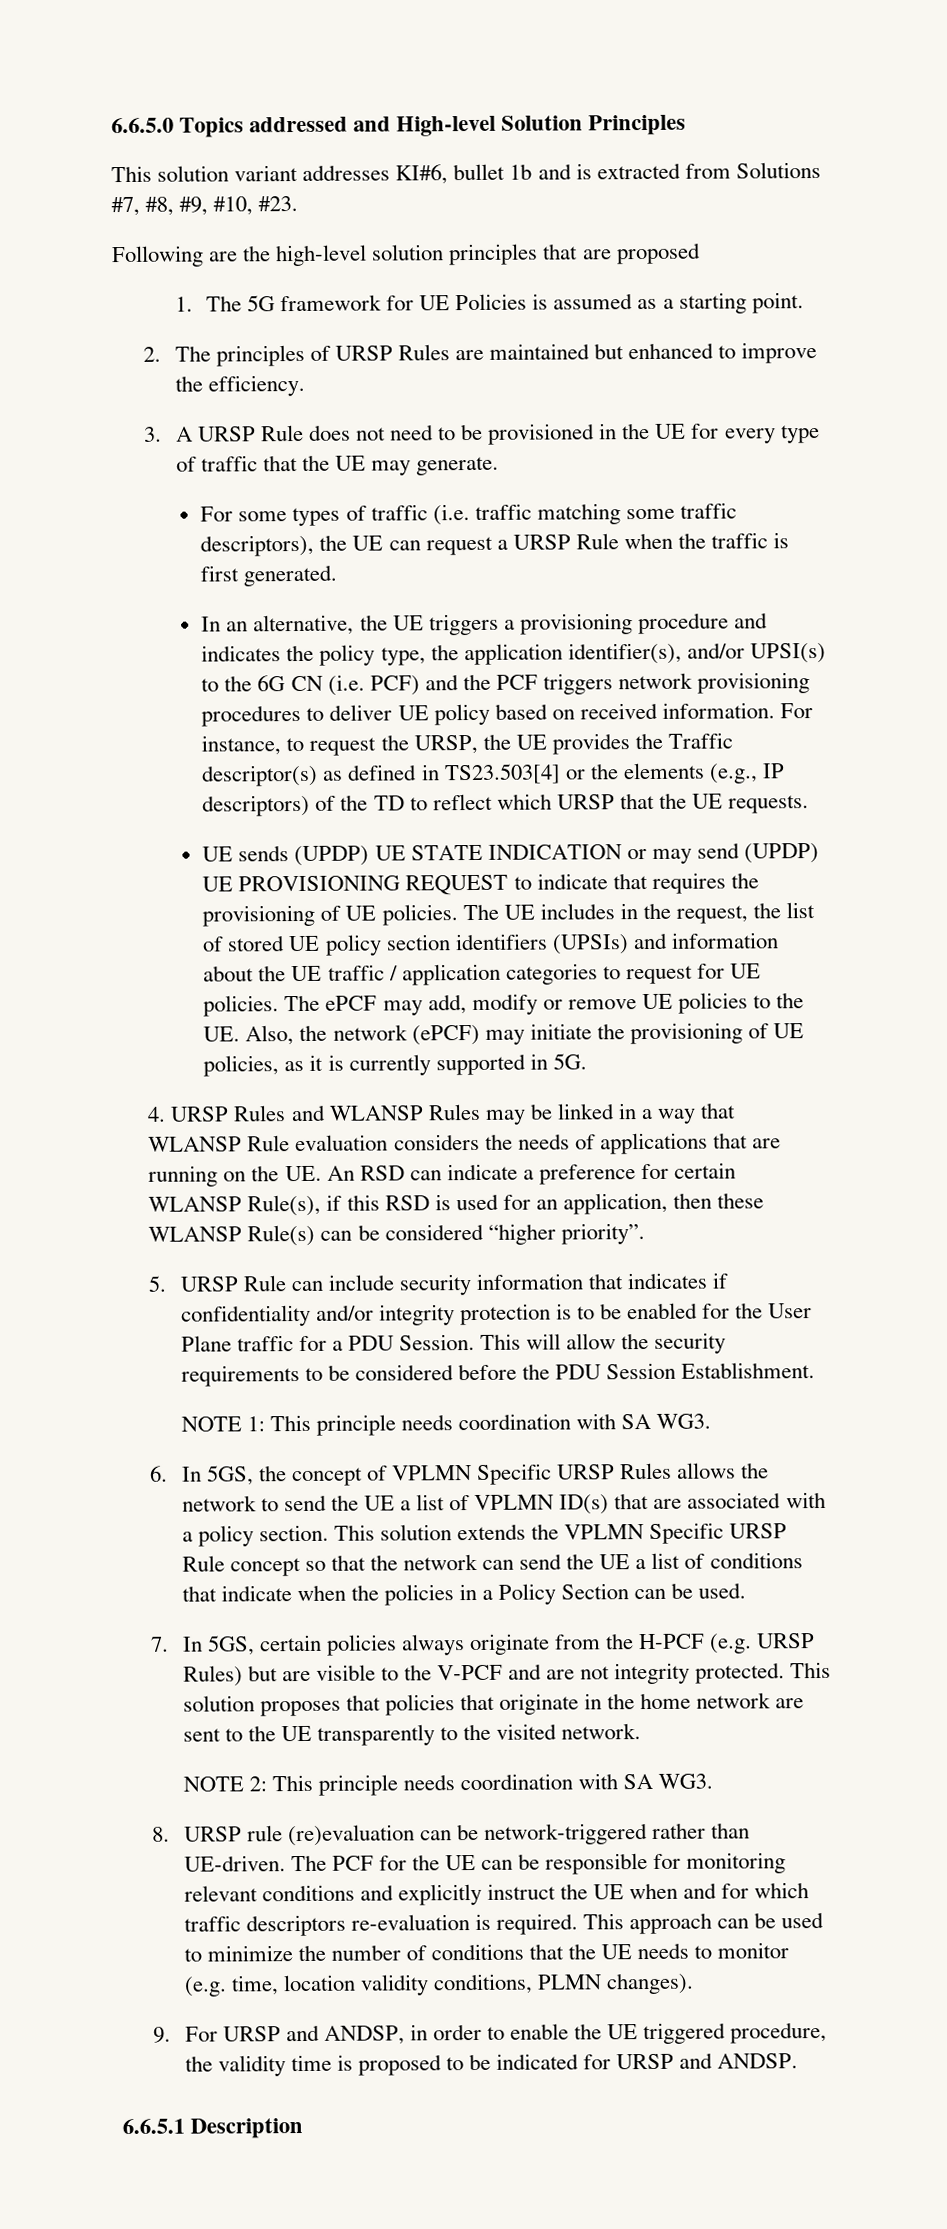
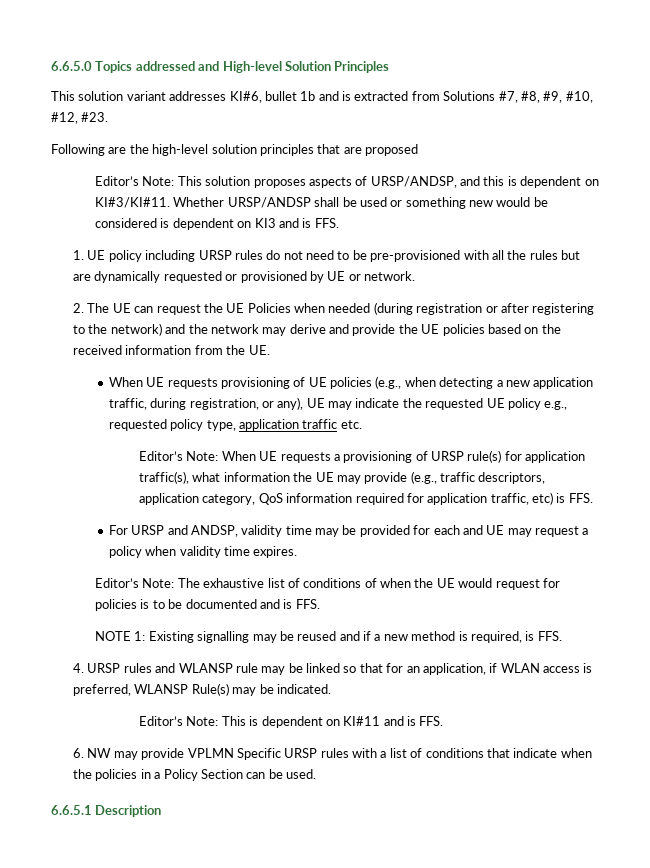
(254, 206) none -> [51,112,78,124] #12,
[174,292,804,314] [143,342,818,367] [174,374,305,397] [144,422,820,445] [175,454,499,476] [200,502,737,527] [200,532,790,557] [200,564,338,587] [201,612,768,636] [201,642,826,666] [201,672,811,696] [201,702,813,727] [201,732,733,756] [201,762,785,787] [202,792,810,817] [202,842,819,867] [202,872,759,896] [202,902,816,927] [202,932,779,956] [203,963,762,986] [203,992,805,1017] [203,1022,805,1046] [203,1053,587,1077] 1. The 5G framework for UE Policies is assumed as a starting point. // 2. The principles of URSP Rules are maintained but enhanced to improve the efficiency. // 3. A URSP Rule does not need to be provisioned in the UE for every type of traffic that the UE may generate. // For some types of traffic (i.e. traffic matching some traffic descriptors), the UE can request a URSP Rule when the traffic is first generated. // In an alternative, the UE triggers a provisioning procedure and indicates the policy type, the application identifier(s), and/or UPSI(s) to the 6G CN (i.e. PCF) and the PCF triggers network provisioning procedures to deliver UE policy based on received information. For instance, to request the URSP, the UE provides the Traffic descriptor(s) as defined in TS23.503[4] or the elements (e.g., IP descriptors) of the TD to reflect which URSP that the UE requests. // UE sends (UPDP) UE STATE INDICATION or may send (UPDP) UE PROVISIONING REQUEST to indicate that requires the provisioning of UE policies. The UE includes in the request, the list of stored UE policy section identifiers (UPSIs) and information about the UE traffic / application categories to request for UE policies. The ePCF may add, modify or remove UE policies to the UE. Also, the network (ePCF) may initiate the provisioning of UE policies, as it is currently supported in 5G. -> [95,176,599,188] [95,197,548,209] [95,218,339,230] [73,250,581,262] [73,271,416,283] [73,302,595,315] [73,323,561,336] [73,345,270,355] [108,376,594,389] [108,397,568,410] [108,419,362,431] [139,450,586,463] [139,471,546,484] [139,492,593,505] [108,525,589,537] [108,546,298,558] [95,578,560,590] [95,599,320,611] [95,631,562,643] Editor’s Note: This solution proposes aspects of URSP/ANDSP, and this is dependent on KI#3/KI#11. Whether URSP/ANDSP shall be used or something new would be considered is dependent on KI3 and is FFS. // 1. UE policy including URSP rules do not need to be pre-provisioned with all the rules but are dynamically requested or provisioned by UE or network. // 2. The UE can request the UE Policies when needed (during registration or after registering to the network) and the network may derive and provide the UE policies based on the received information from the UE. // When UE requests provisioning of UE policies (e.g., when detecting a new application traffic, during registration, or any), UE may indicate the requested UE policy e.g., requested policy type, application traffic etc. // Editor’s Note: When UE requests a provisioning of URSP rule(s) for application traffic(s), what information the UE may provide (e.g., traffic descriptors, application category, QoS information required for application traffic, etc) is FFS. // For URSP and ANDSP, validity time may be provided for each and UE may request a policy when validity time expires. // Editor’s Note: The exhaustive list of conditions of when the UE would request for policies is to be documented and is FFS. // NOTE 1: Existing signalling may be reused and if a new method is required, is FFS.
[233,1105,287,1122] Rules -> [123,663,152,673] rules
[427,1103,481,1121] Rules -> [235,663,258,673] rule
[617,1102,737,1124] [148,1132,781,1155] [148,1162,737,1187] [148,1192,765,1217] [148,1223,645,1247] [148,1272,730,1296] [180,1302,813,1327] [180,1332,727,1354] [180,1362,816,1387] [180,1413,712,1436] [150,1462,770,1487] [181,1491,826,1515] [181,1522,788,1547] [181,1553,631,1577] in a way that WLANSP Rule evaluation considers the needs of applications that are running on the UE. An RSD can indicate a preference for certain WLANSP Rule(s), if this RSD is used for an application, then these WLANSP Rule(s) can be considered “higher priority”. // 5. URSP Rule can include security information that indicates if confidentiality and/or integrity protection is to be enabled for the User Plane traffic for a PDU Session. This will allow the security requirements to be considered before the PDU Session Establishment. // NOTE 1: This principle needs coordination with SA WG3. // 6. In 5GS, the concept of VPLMN Specific URSP Rules allows the network to send the UE a list of VPLMN ID(s) that are associated with a policy section. This solution extends the VPLMN Specific URSP Rule concept so that the network can send the UE -> [343,663,593,675] [73,683,331,696] [139,716,444,728] [73,748,378,760] so that for an application, if WLAN access is preferred, WLANSP Rule(s) may be indicated. // Editor’s Note: This is dependent on KI#11 and is FFS. // 6. NW may provide VPLMN Specific URSP rules with
[151,1633,816,1656] [182,1661,832,1687] [182,1692,805,1717] [182,1723,642,1746] [182,1773,714,1796] [152,1822,751,1847] [183,1852,787,1875] [183,1882,810,1906] [183,1911,825,1937] [183,1942,790,1962] [183,1972,694,1997] [153,2021,828,2045] [184,2052,799,2077] // 7. In 5GS, certain policies always originate from the H-PCF (e.g. URSP Rules) but are visible to the V-PCF and are not integrity protected. This solution proposes that policies that originate in the home network are sent to the UE transparently to the visited network. // NOTE 2: This principle needs coordination with SA WG3. // 8. URSP rule (re)evaluation can be network-triggered rather than UE-driven. The PCF for the UE can be responsible for monitoring relevant conditions and explicitly instruct the UE when and for which traffic descriptors re-evaluation is required. This approach can be used to minimize the number of conditions that the UE needs to monitor (e.g. time, location validity conditions, PLMN changes). // 9. For URSP and ANDSP, in order to enable the UE triggered procedure, the validity time is proposed to be indicated for URSP and ANDSP. -> (317, 774) none

